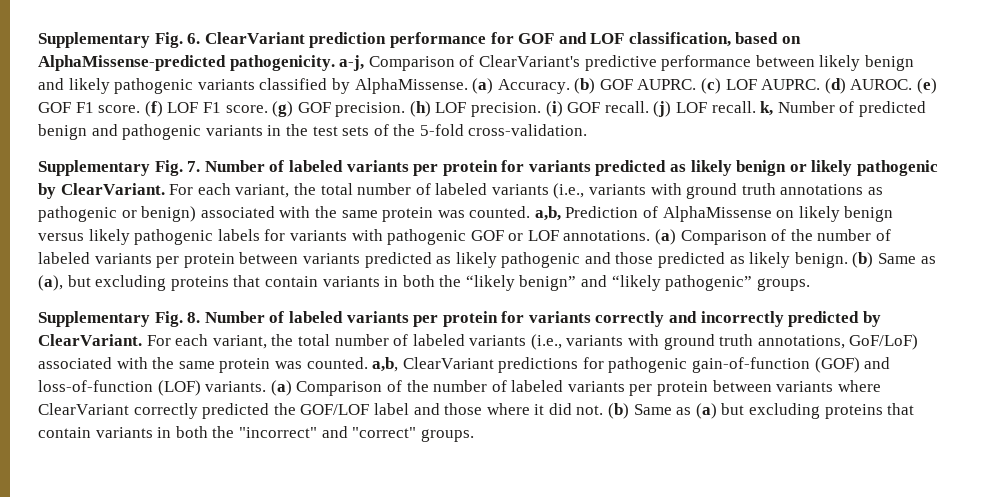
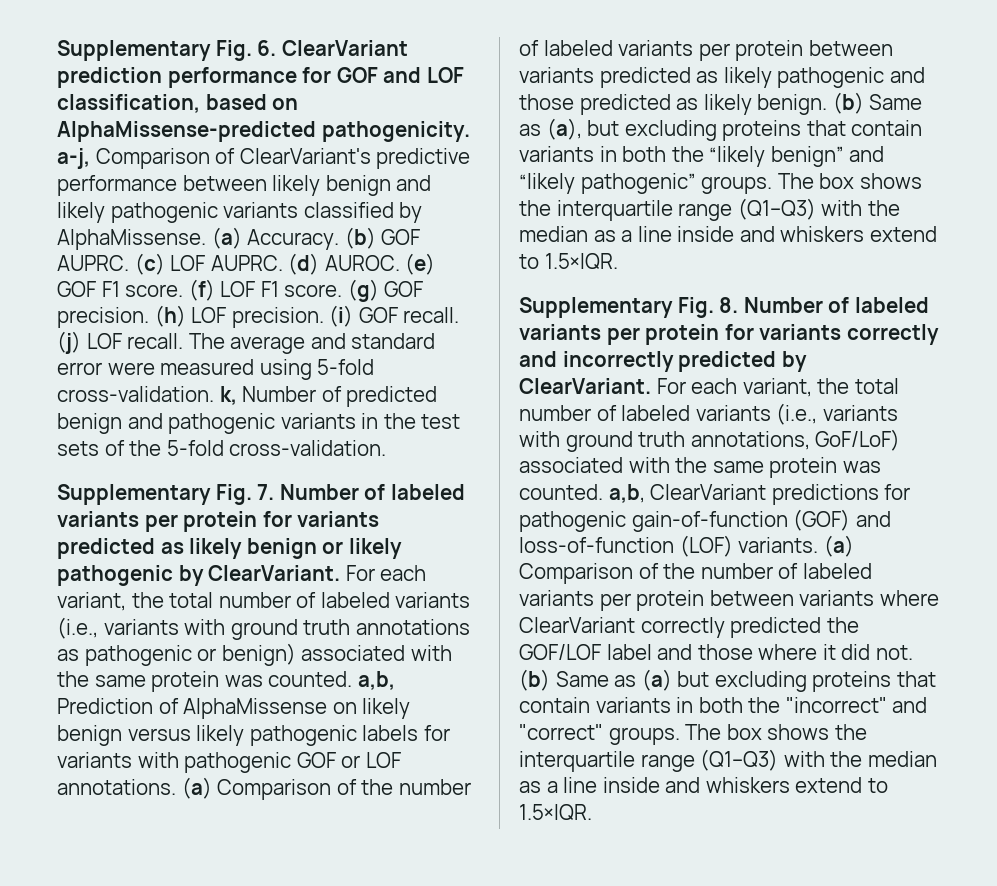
(756, 107) none -> [188,333,436,354] [57,359,375,380] [57,386,214,402] The average and standard error were measured using 5-fold cross-validation.
(810, 284) none -> [777,173,922,189] [519,198,900,221] [519,226,937,242] [519,253,618,269] The box shows the interquartile range (Q1–Q3) with the median as a line inside and whiskers extend to 1.5×IQR.
(474, 435) none -> [685,724,867,740] [519,749,937,772] [519,777,888,793] [519,804,592,820] The box shows the interquartile range (Q1–Q3) with the median as a line inside and whiskers extend to 1.5×IQR.

